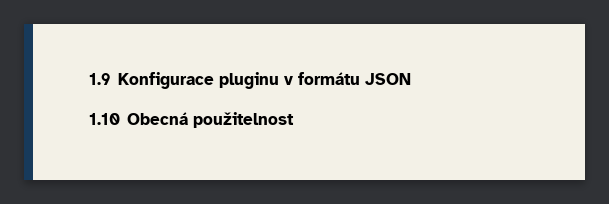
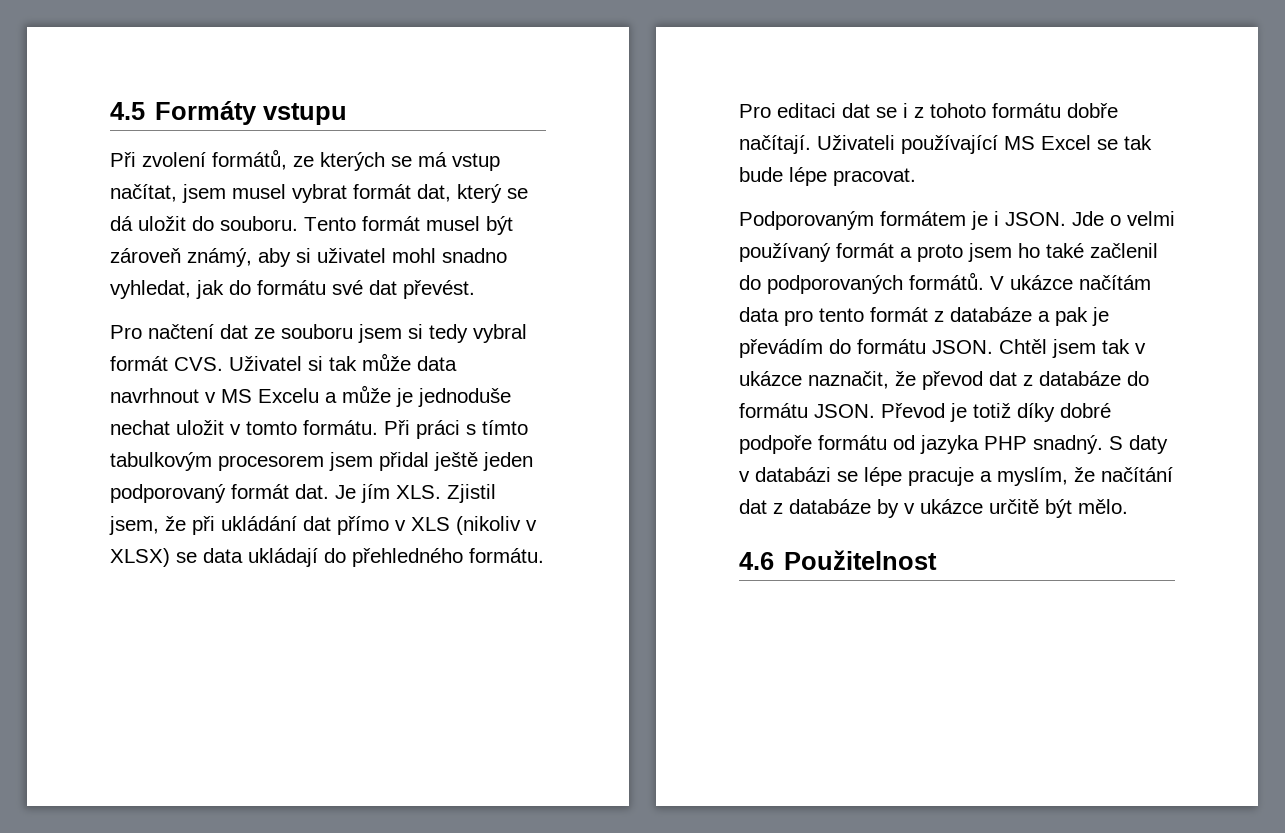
[89,72,411,89] [89,112,294,128] 1.9 Konfigurace pluginu v formátu JSON // 1.10 Obecná použitelnost -> [110,101,348,125] [110,149,500,171] [110,184,528,203] [110,216,513,235] [110,248,507,267] [110,280,475,299] [110,324,527,343] [110,353,457,371] [110,385,511,407] [110,420,528,439] [110,452,533,471] [110,484,496,503] [109,516,537,535] [110,548,544,567] [739,103,1118,118] [739,135,1152,154] [739,167,916,186] [739,211,1175,230] [739,243,1158,262] [739,272,1151,294] [739,307,1109,326] [739,339,1146,358] [739,371,1149,390] [739,403,1111,422] [739,435,1168,454] [739,467,1173,486] [739,499,1128,518] [739,550,938,570] 4.5 Formáty vstupu // Při zvolení formátů, ze kterých se má vstup načítat, jsem musel vybrat formát dat, který se dá uložit do souboru. Tento formát musel být zároveň známý, aby si uživatel mohl snadno vyhledat, jak do formátu své dat převést. // Pro načtení dat ze souboru jsem si tedy vybral formát CVS. Uživatel si tak může data navrhnout v MS Excelu a může je jednoduše nechat uložit v tomto formátu. Při práci s tímto tabulkovým procesorem jsem přidal ještě jeden podporovaný formát dat. Je jím XLS. Zjistil jsem, že při ukládání dat přímo v XLS (nikoliv v XLSX) se data ukládají do přehledného formátu. Pro editaci dat se i z tohoto formátu dobře načítají. Uživateli používající MS Excel se tak bude lépe pracovat. // Podporovaným formátem je i JSON. Jde o velmi používaný formát a proto jsem ho také začlenil do podporovaných formátů. V ukázce načítám data pro tento formát z databáze a pak je převádím do formátu JSON. Chtěl jsem tak v ukázce naznačit, že převod dat z databáze do formátu JSON. Převod je totiž díky dobré podpoře formátu od jazyka PHP snadný. S daty v databázi se lépe pracuje a myslím, že načítání dat z databáze by v ukázce určitě být mělo. // 4.6 Použitelnost

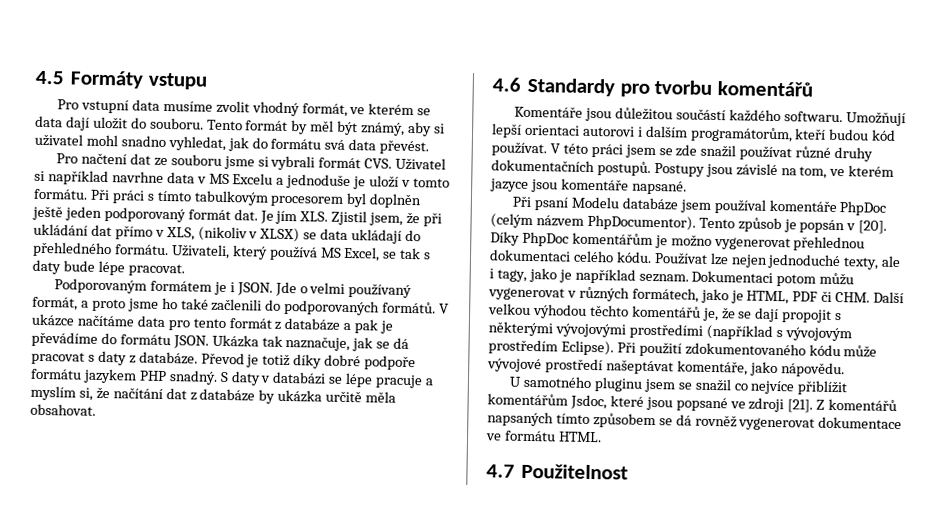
[110,149,500,171] [110,184,528,203] [110,216,133,231] Při zvolení formátů, ze kterých se má vstup načítat, jsem musel vybrat formát dat, který se dá -> [57,99,432,117] [35,115,90,131] Pro vstupní data musíme zvolit vhodný formát, ve kterém se data dají
[426,216,513,235] [110,248,181,263] musel být zároveň -> [290,120,359,136] by měl být
[332,280,397,295] své dat -> [324,138,377,151] svá data
[358,324,527,343] [110,353,457,371] [110,385,511,407] [110,420,224,435] jsem si tedy vybral formát CVS. Uživatel si tak může data navrhnout v MS Excelu a může je jednoduše nechat uložit -> [223,155,447,171] [34,170,400,190] jsme si vybrali formát CVS. Uživatel si například navrhne data v MS Excelu a jednoduše je uloží
[329,452,429,471] jsem přidal -> [346,192,423,209] byl doplněn
[411,517,450,531] XLS -> [165,226,195,241] XLS,
[739,103,1118,118] [739,135,1152,154] Pro editaci dat se i z tohoto formátu dobře načítají. Uživateli používající MS Excel se tak -> [170,244,432,262] [32,259,61,275] Uživateli, který používá MS Excel, se tak s daty
[836,243,894,258] formát -> [32,296,78,311] formát,
[968,243,1012,262] jsem -> [127,298,159,312] jsme
[1090,243,1158,258] začlenil -> [211,298,263,312] začlenili
[1079,275,1151,290] načítám -> [76,314,134,327] načítáme
[739,339,1146,358] [739,371,1149,390] [739,403,875,418] převádím do formátu JSON. Chtěl jsem tak v ukázce naznačit, že převod dat z databáze do formátu JSON. -> [31,331,410,352] [31,350,198,366] převádíme do formátu JSON. Ukázka tak naznačuje, jak se dá pracovat s daty z databáze.
[893,435,979,454] od jazyka -> [82,368,137,384] jazykem
[997,467,1068,486] myslím, -> [30,385,93,401] myslím si,
[904,499,1128,518] [739,552,774,570] v ukázce určitě být mělo. // 4.6 -> [277,389,397,403] [30,403,96,416] [492,77,813,97] [514,105,906,127] [491,123,897,143] [491,141,874,162] [491,159,895,179] [490,178,687,195] [512,195,887,216] [490,213,888,234] [490,231,866,252] [489,249,902,270] [489,267,855,287] [488,286,905,305] [488,303,843,323] [488,321,852,342] [488,339,878,358] [487,358,845,378] [509,375,849,396] [487,393,898,413] [487,411,903,431] [485,430,602,443] [486,464,515,478] ukázka určitě měla obsahovat. // 4.6 Standardy pro tvorbu komentářů // Komentáře jsou důležitou součástí každého softwaru. Umožňují lepší orientaci autorovi i dalším programátorům, kteří budou kód používat. V této práci jsem se zde snažil používat různé druhy dokumentačních postupů. Postupy jsou závislé na tom, ve kterém jazyce jsou komentáře napsané. // Při psaní Modelu databáze jsem používal komentáře PhpDoc (celým názvem PhpDocumentor). Tento způsob je popsán v [20]. Díky PhpDoc komentářům je možno vygenerovat přehlednou dokumentaci celého kódu. Používat lze nejen jednoduché texty, ale i tagy, jako je například seznam. Dokumentaci potom můžu vygenerovat v různých formátech, jako je HTML, PDF či CHM. Další velkou výhodou těchto komentářů je, že se dají propojit s některými vývojovými prostředími (například s vývojovým prostředím Eclipse). Při použití zdokumentovaného kódu může vývojové prostředí našeptávat komentáře, jako nápovědu. // U samotného pluginu jsem se snažil co nejvíce přiblížit komentářům Jsdoc, které jsou popsané ve zdroji [21]. Z komentářů napsaných tímto způsobem se dá rovněž vygenerovat dokumentace ve formátu HTML. // 4.7

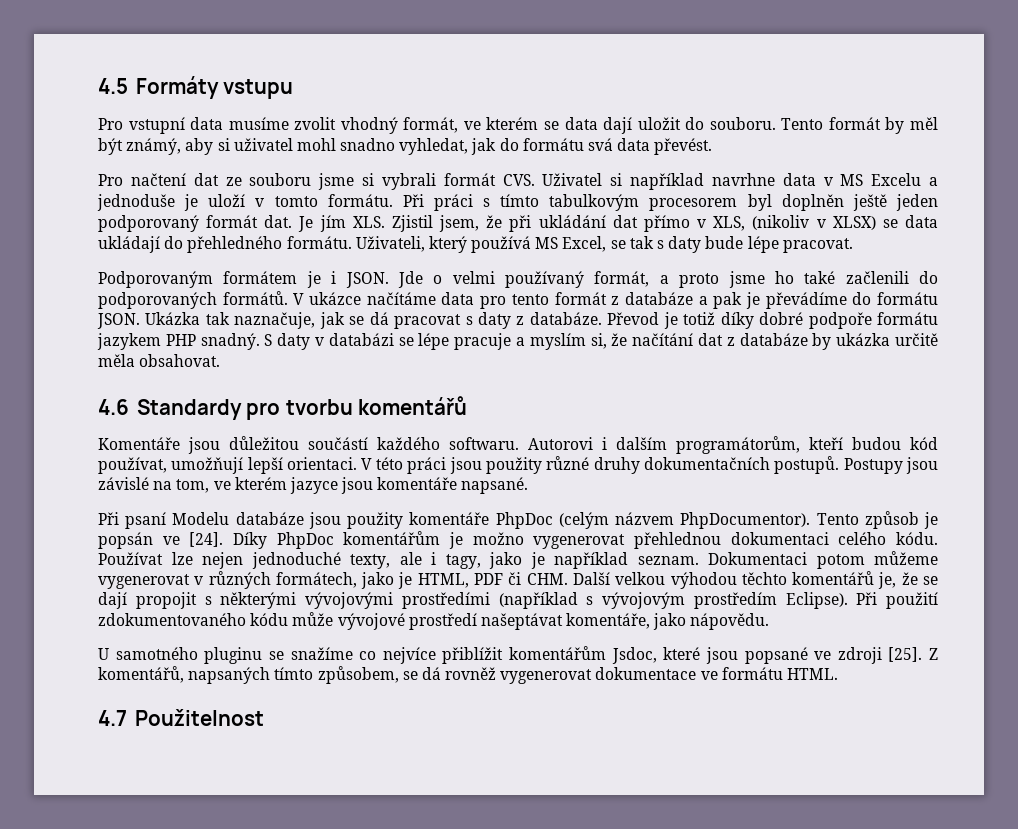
[845,111,906,127] [491,123,635,138] Umožňují lepší orientaci autorovi -> [528,437,593,450] Autorovi
[491,141,793,161] používat. V této práci jsem se zde snažil používat -> [98,457,542,474] používat, umožňují lepší orientaci. V této práci jsou použity
[679,198,766,214] jsem používal -> [308,512,404,529] jsou použity
[846,220,888,234] v [20]. -> [162,532,224,547] ve [24].
[819,272,855,286] můžu -> [874,551,938,565] můžeme
[643,378,732,393] jsem se snažil -> [268,647,353,660] se snažíme
[787,398,898,413] [21]. Z komentářů -> [888,647,938,662] [98,666,184,683] [25]. Z komentářů,
[592,413,656,429] způsobem -> [317,666,399,684] způsobem,

